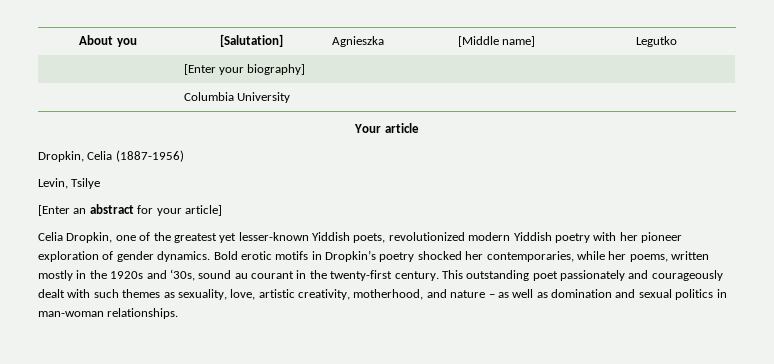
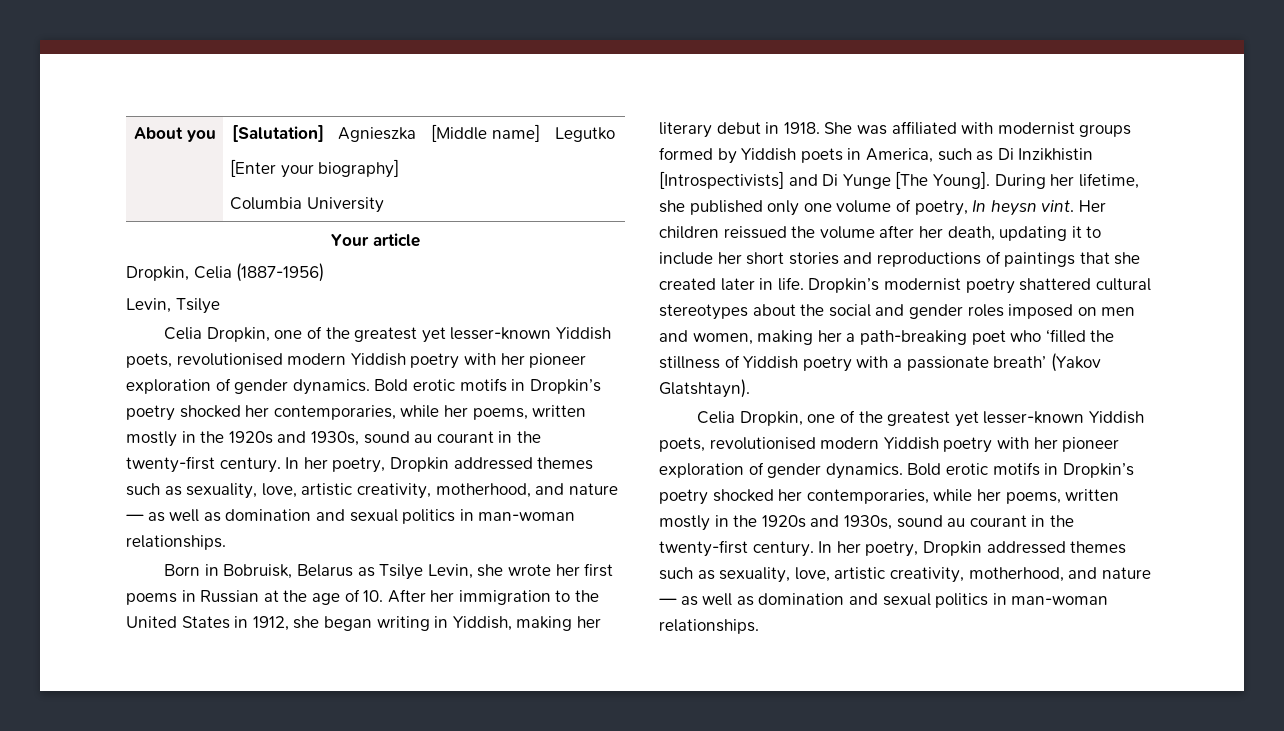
[38,204,222,216] // [Enter an abstract for your article] -> (220, 306) none
[388,232,465,241] revolutionized -> [176,353,283,366] revolutionised
[169,269,723,281] [38,289,495,300] ‘30s, sound au courant in the twenty-first century. This outstanding poet passionately and courageously dealt with such themes as sexuality, love, artistic creativity, motherhood, and nature – -> [310,431,541,446] [126,456,594,473] [126,483,618,499] [126,514,144,521] 1930s, sound au courant in the twenty-first century. In her poetry, Dropkin addressed themes such as sexuality, love, artistic creativity, motherhood, and nature —
(179, 313) none -> [164,563,614,580] [126,589,600,605] [126,616,601,631] [659,121,1132,138] [659,147,1094,164] [659,171,1139,189] [659,199,1106,216] [659,225,1102,241] [659,251,1141,267] [659,277,1151,294] [659,304,1136,320] [659,329,1115,345] [659,353,1101,372] [659,379,750,398] [697,410,1144,427] [659,437,1120,453] [659,462,1134,479] [659,489,1120,505] [659,515,1074,531] [659,540,1127,557] [659,567,1151,583] [659,593,1109,608] [659,619,759,634] // Born in Bobruisk, Belarus as Tsilye Levin, she wrote her first poems in Russian at the age of 10. After her immigration to the United States in 1912, she began writing in Yiddish, making her literary debut in 1918. She was affiliated with modernist groups formed by Yiddish poets in America, such as Di Inzikhistin [Introspectivists] and Di Yunge [The Young]. During her lifetime, she published only one volume of poetry, In heysn vint. Her children reissued the volume after her death, updating it to include her short stories and reproductions of paintings that she created later in life. Dropkin’s modernist poetry shattered cultural stereotypes about the social and gender roles imposed on men and women, making her a path-breaking poet who ‘filled the stillness of Yiddish poetry with a passionate breath’ (Yakov Glatshtayn). // Celia Dropkin, one of the greatest yet lesser-known Yiddish poets, revolutionised modern Yiddish poetry with her pioneer exploration of gender dynamics. Bold erotic motifs in Dropkin’s poetry shocked her contemporaries, while her poems, written mostly in the 1920s and 1930s, sound au courant in the twenty-first century. In her poetry, Dropkin addressed themes such as sexuality, love, artistic creativity, motherhood, and nature — as well as domination and sexual politics in man-woman relationships.

